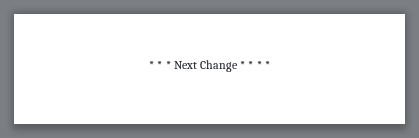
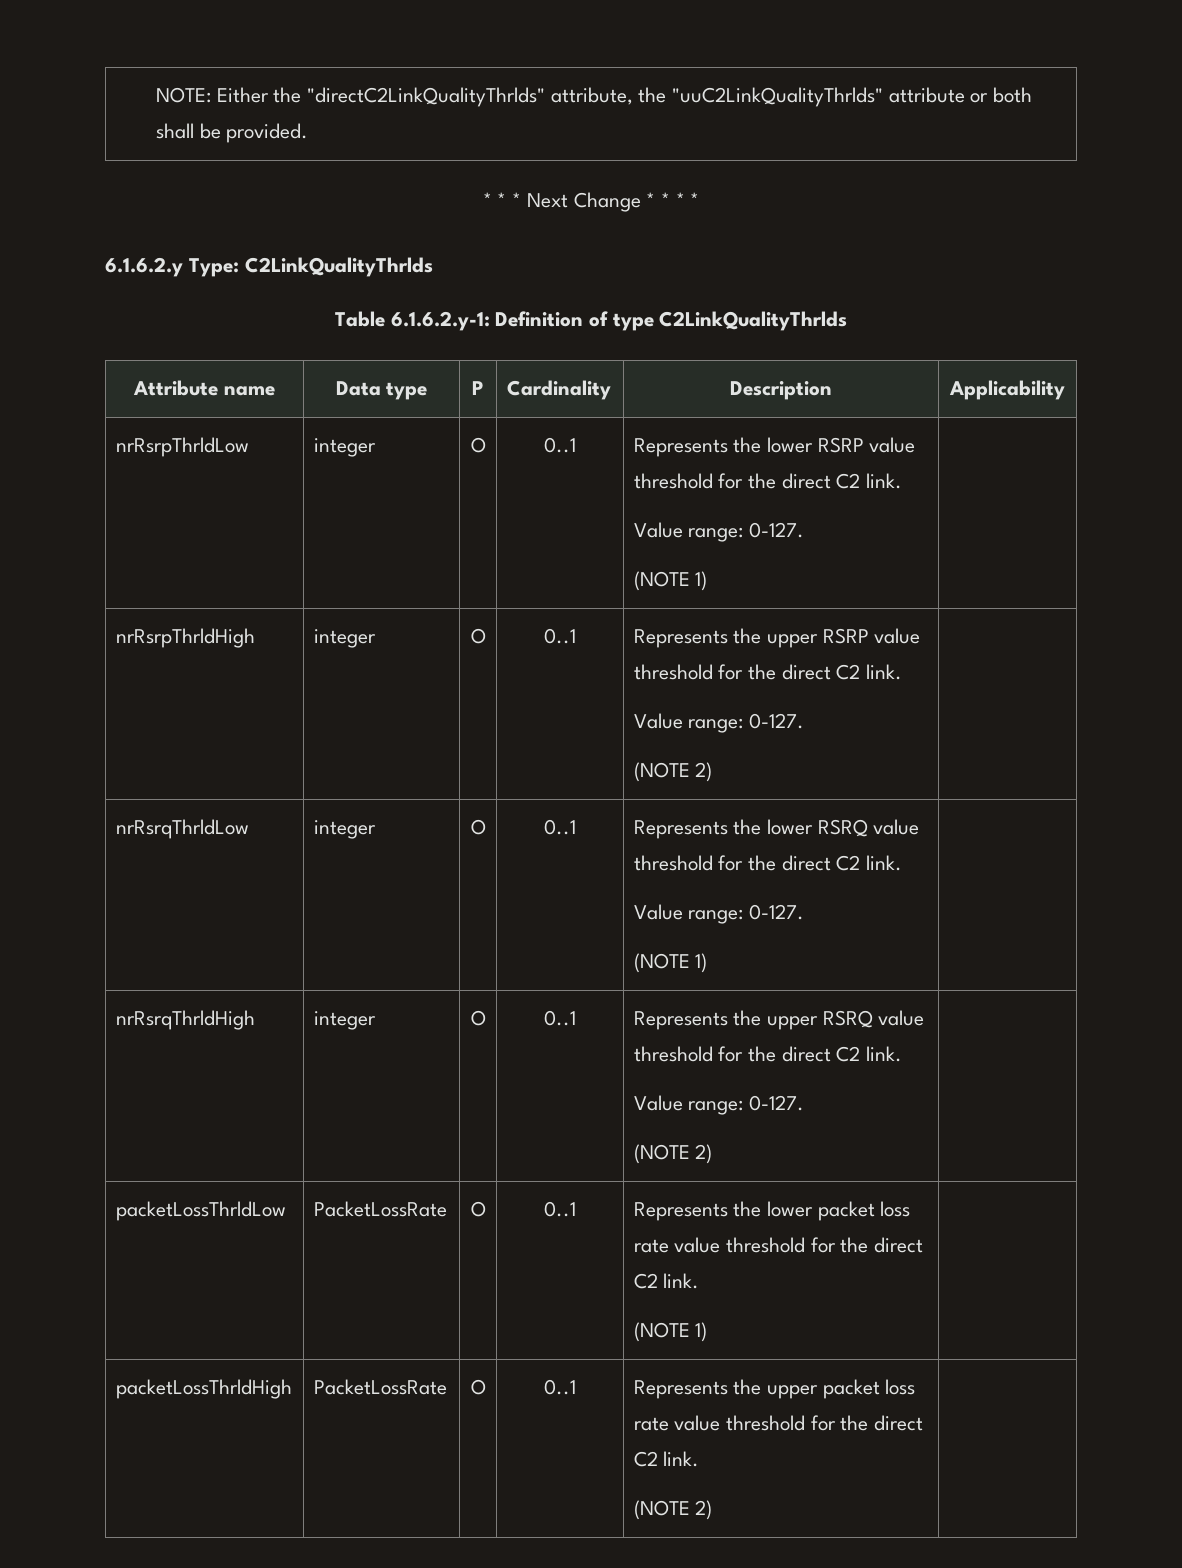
(149, 65) none -> [156,87,1033,107] [156,123,309,143] NOTE: Either the "directC2LinkQualityThrlds" attribute, the "uuC2LinkQualityThrlds" attribute or both shall be provided. //
(270, 65) none -> [105,257,433,277] [334,311,848,331] [133,380,275,396] [335,381,428,400] [472,381,484,395] [506,380,611,400] [730,381,832,400] [949,380,1065,400] [115,437,249,457] [313,438,376,457] [470,437,486,453] [544,437,576,453] [633,437,916,457] [633,473,903,489] [633,522,805,542] [633,571,708,591] [115,628,255,648] [313,629,376,648] [470,628,486,644] [544,628,576,644] [633,628,921,648] [633,664,903,680] [633,713,805,733] [633,762,713,782] [115,819,249,839] [313,820,376,839] [470,819,486,835] [544,819,576,835] [633,819,920,839] [633,855,903,871] [633,904,805,924] [633,953,708,973] [115,1010,255,1030] [313,1011,376,1030] [470,1010,486,1026] [544,1010,576,1026] [633,1010,925,1030] [633,1046,903,1062] [633,1095,805,1115] [633,1144,713,1164] [115,1201,286,1221] [313,1201,447,1217] [470,1201,486,1217] [544,1201,576,1217] [633,1201,911,1221] [633,1237,924,1253] [633,1273,700,1289] [633,1322,708,1342] [115,1379,292,1399] [313,1379,447,1395] [470,1379,486,1395] [544,1379,576,1395] [633,1379,916,1399] [633,1415,924,1431] [633,1451,700,1467] [633,1500,713,1520] // 6.1.6.2.y Type: C2LinkQualityThrlds // Table 6.1.6.2.y-1: Definition of type C2LinkQualityThrlds // Attribute name | Data type | P | Cardinality | Description | Applicability // nrRsrpThrldLow | integer | O | 0..1 | Represents the lower RSRP value threshold for the direct C2 link. // Value range: 0-127. // (NOTE 1) | // nrRsrpThrldHigh | integer | O | 0..1 | Represents the upper RSRP value threshold for the direct C2 link. // Value range: 0-127. // (NOTE 2) | // nrRsrqThrldLow | integer | O | 0..1 | Represents the lower RSRQ value threshold for the direct C2 link. // Value range: 0-127. // (NOTE 1) | // nrRsrqThrldHigh | integer | O | 0..1 | Represents the upper RSRQ value threshold for the direct C2 link. // Value range: 0-127. // (NOTE 2) | // packetLossThrldLow | PacketLossRate | O | 0..1 | Represents the lower packet loss rate value threshold for the direct C2 link. // (NOTE 1) | // packetLossThrldHigh | PacketLossRate | O | 0..1 | Represents the upper packet loss rate value threshold for the direct C2 link. // (NOTE 2) |

